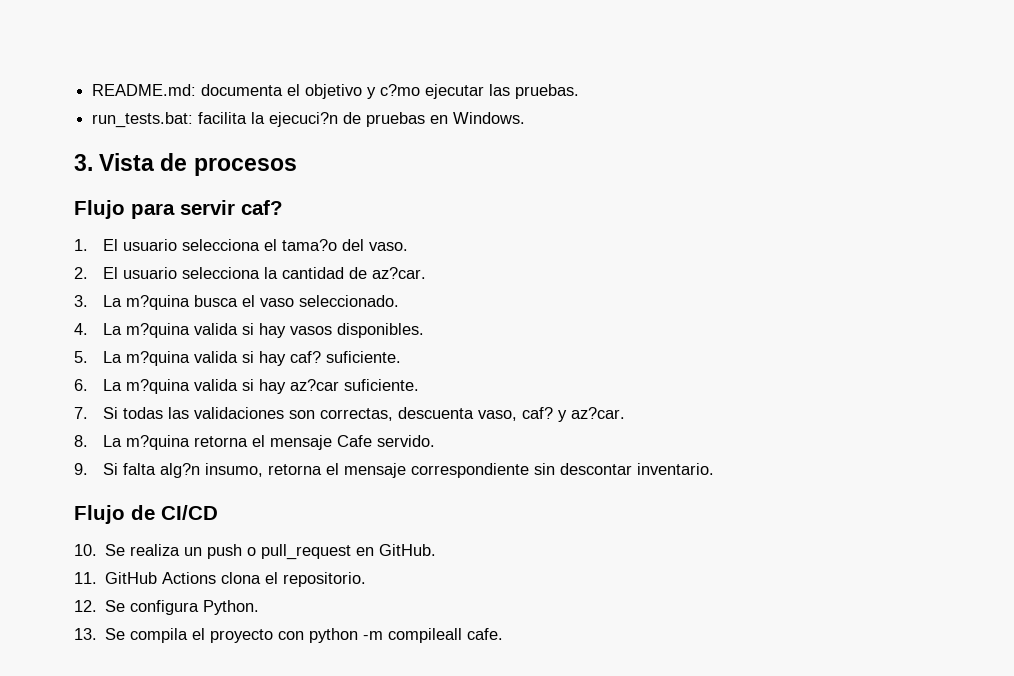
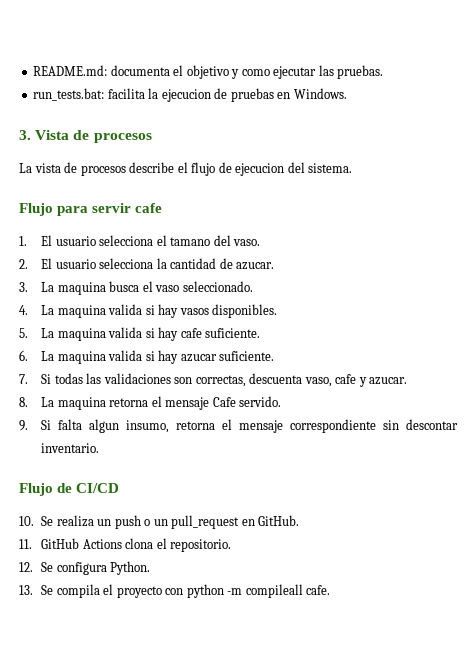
[380,84,421,96] c?mo -> [241,69,270,76] como
[269,112,339,127] ejecuci?n -> [161,89,211,102] ejecucion
(297, 167) none -> [19,162,353,176] // La vista de procesos describe el flujo de ejecucion del sistema.
[241,200,283,215] caf? -> [135,203,163,213] cafe
[281,239,337,251] tama?o -> [170,237,211,246] tamano
[371,267,426,279] az?car. -> [236,262,275,270] azucar.
[125,295,190,310] m?quina -> [57,282,106,295] maquina
[125,323,190,338] m?quina -> [57,305,106,318] maquina
[125,351,321,366] m?quina valida si hay caf? -> [57,327,202,341] maquina valida si hay cafe
[125,379,339,394] m?quina valida si hay az?car -> [57,350,217,364] maquina valida si hay azucar
[521,407,625,422] caf? y az?car. -> [335,374,408,387] cafe y azucar.
[125,435,190,450] m?quina -> [57,397,106,410] maquina
[159,463,200,478] alg?n -> [89,419,120,433] algun
(257, 551) none -> [153,519,168,526] un

